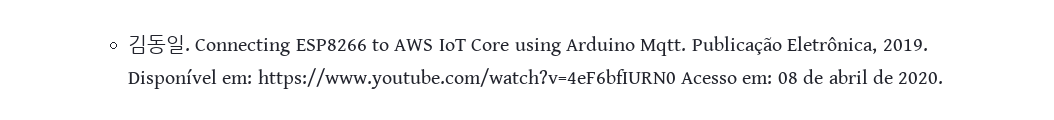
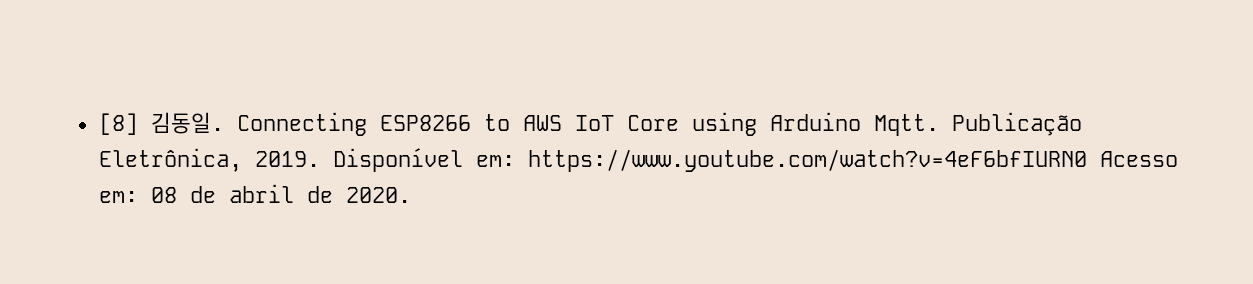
(127, 44) none -> [98,113,138,135] [8]

